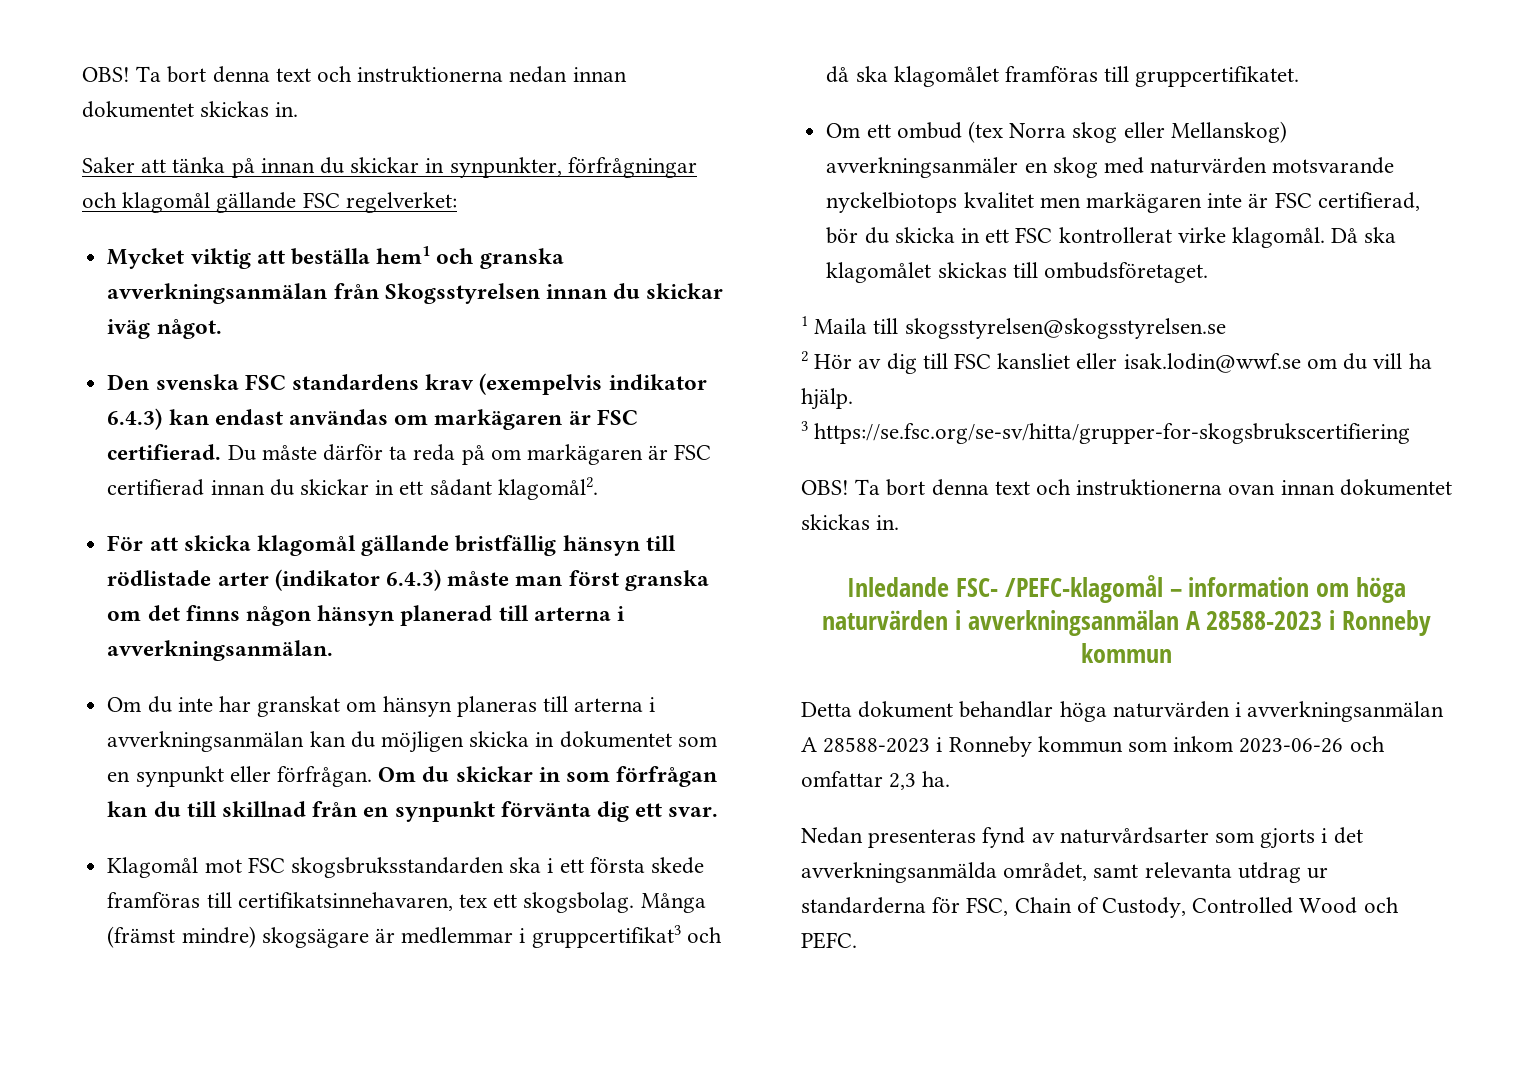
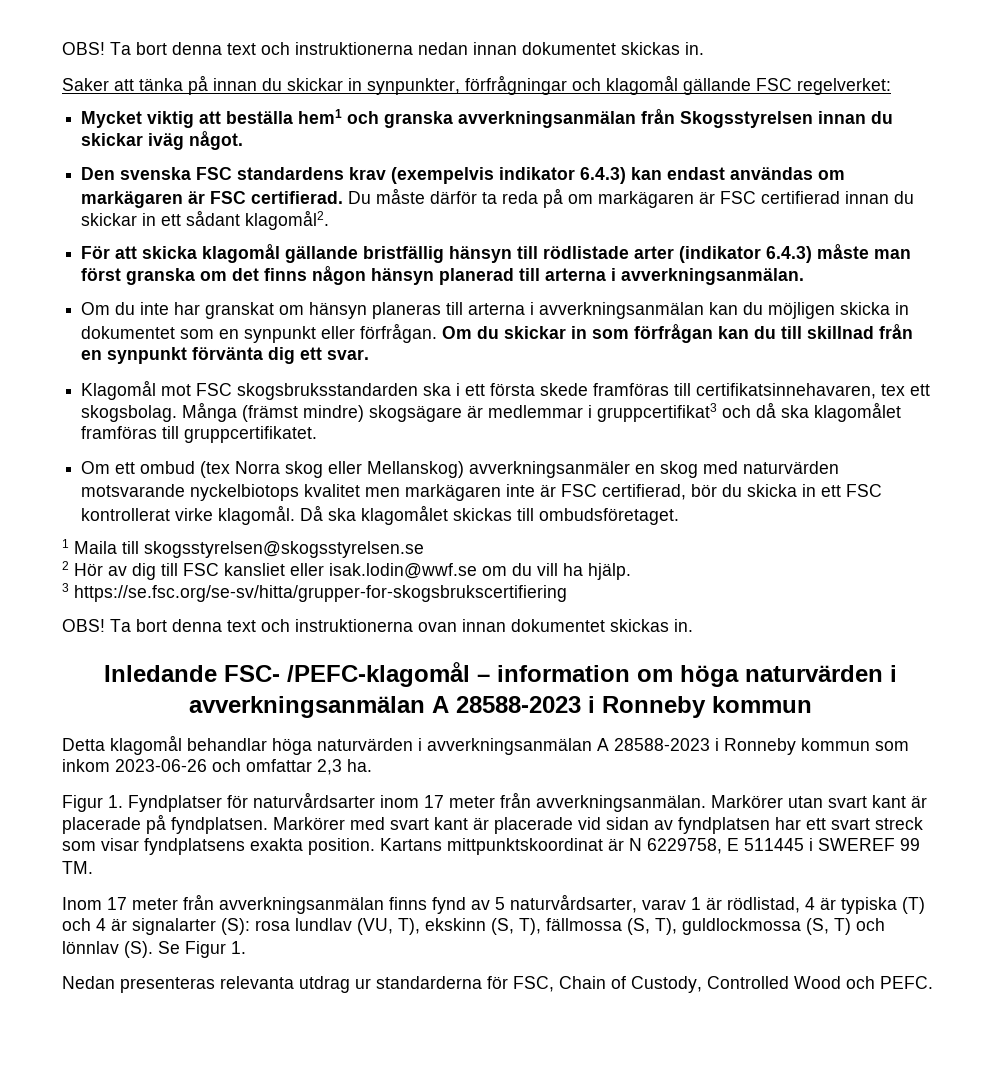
[858,701,954,718] dokument -> [110,735,182,755] klagomål
[801,827,1363,849] [801,862,1139,883] Nedan presenteras fynd av naturvårdsarter som gjorts i det avverkningsanmälda området, samt -> [62,792,927,812] [62,814,923,834] [62,838,920,855] [62,861,93,874] [62,894,925,914] [62,918,885,935] [62,941,246,958] [62,976,215,993] Figur 1. Fyndplatser för naturvårdsarter inom 17 meter från avverkningsanmälan. Markörer utan svart kant är placerade på fyndplatsen. Markörer med svart kant är placerade vid sidan av fyndplatsen har ett svart streck som visar fyndplatsens exakta position. Kartans mittpunktskoordinat är N 6229758, E 511445 i SWEREF 99 TM. // Inom 17 meter från avverkningsanmälan finns fynd av 5 naturvårdsarter, varav 1 är rödlistad, 4 är typiska (T) och 4 är signalarter (S): rosa lundlav (VU, T), ekskinn (S, T), fällmossa (S, T), guldlockmossa (S, T) och lönnlav (S). Se Figur 1. // Nedan presenteras

